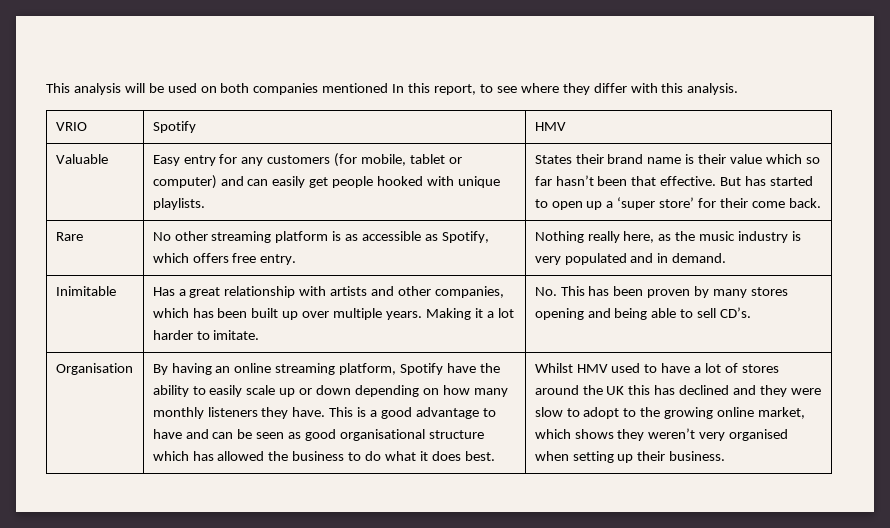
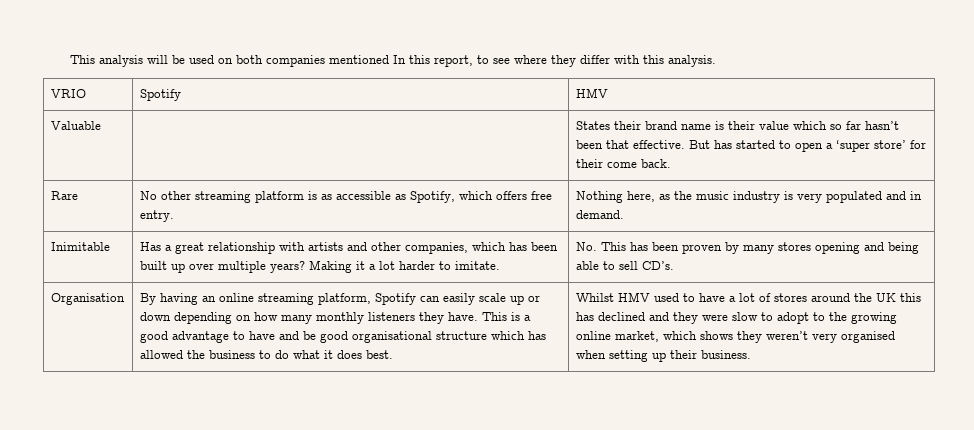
[152,153,462,167] [152,175,500,189] [152,198,205,210] Easy entry for any customers (for mobile, tablet or computer) and can easily get people hooked with unique playlists. -> (101, 125) none
[586,201,603,210] up -> (823, 147) none
[587,231,620,243] really -> (623, 197) none
[386,311,423,320] years. -> [269,261,305,273] years?
[447,363,500,373] [152,385,206,397] have the ability to -> [419,296,440,302] can
[212,429,302,439] can be seen as -> [302,331,316,340] be

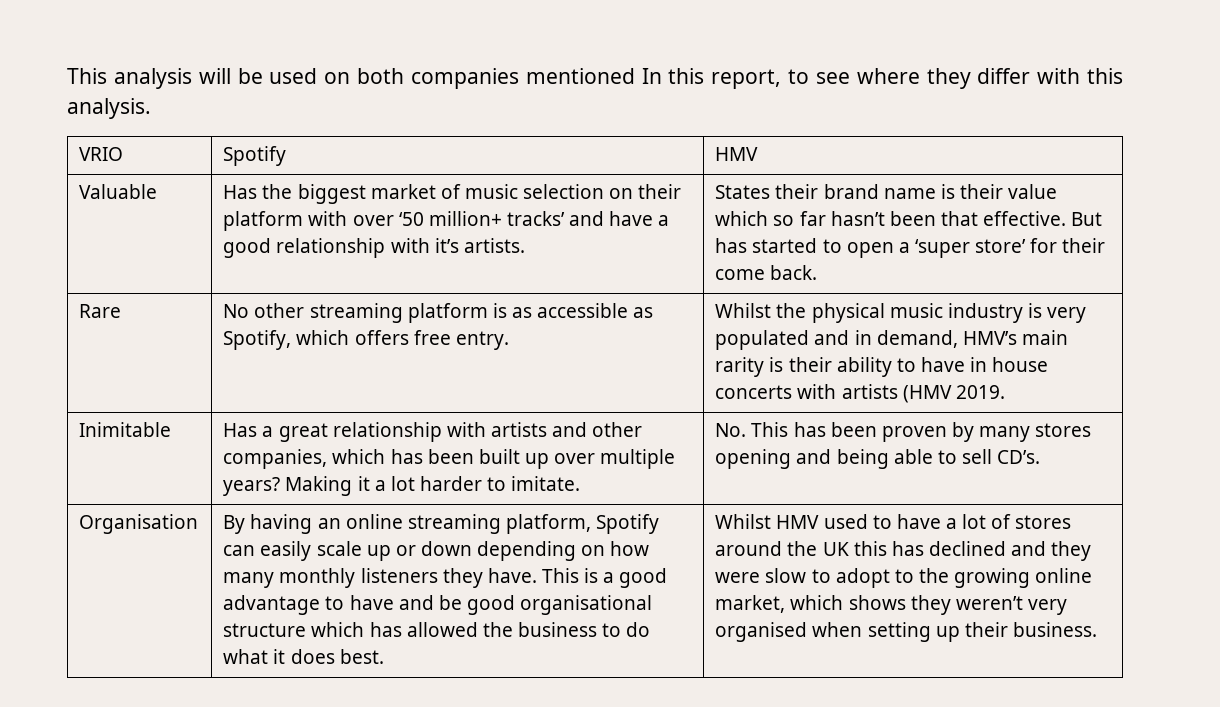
(101, 125) none -> [223,184,682,204] [223,211,670,231] [223,238,525,258] Has the biggest market of music selection on their platform with over ‘50 million+ tracks’ and have a good relationship with it’s artists.
[575,191,692,203] Nothing here, as the -> [715,303,885,323] Whilst the physical
[575,210,624,219] demand. -> [876,330,1068,348] [715,357,1049,377] [715,384,1005,403] demand, HMV’s main rarity is their ability to have in house concerts with artists (HMV 2019.

